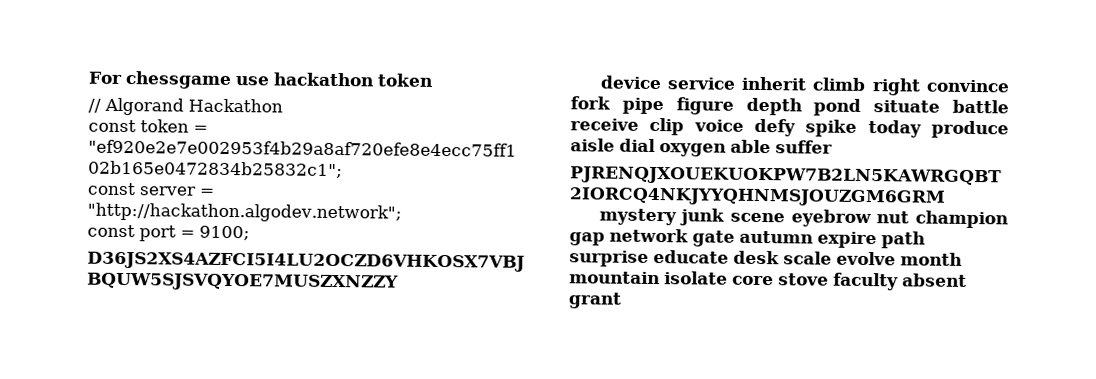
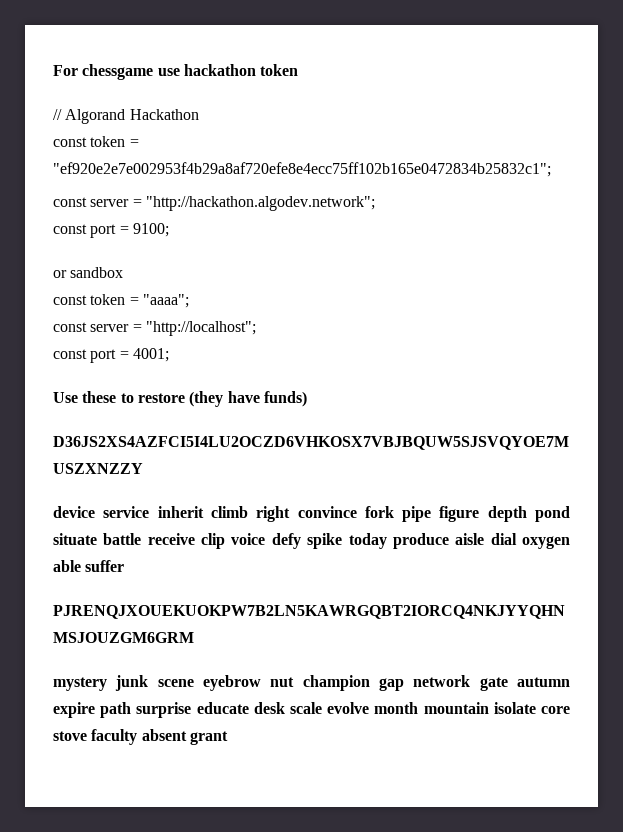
(250, 233) none -> [53,267,124,278] [53,294,189,308] [53,321,256,336] [53,348,169,363] [53,391,307,407] // or sandbox // const token = "aaaa"; // const server = "http://localhost"; // const port = 4001; // Use these to restore (they have funds)

